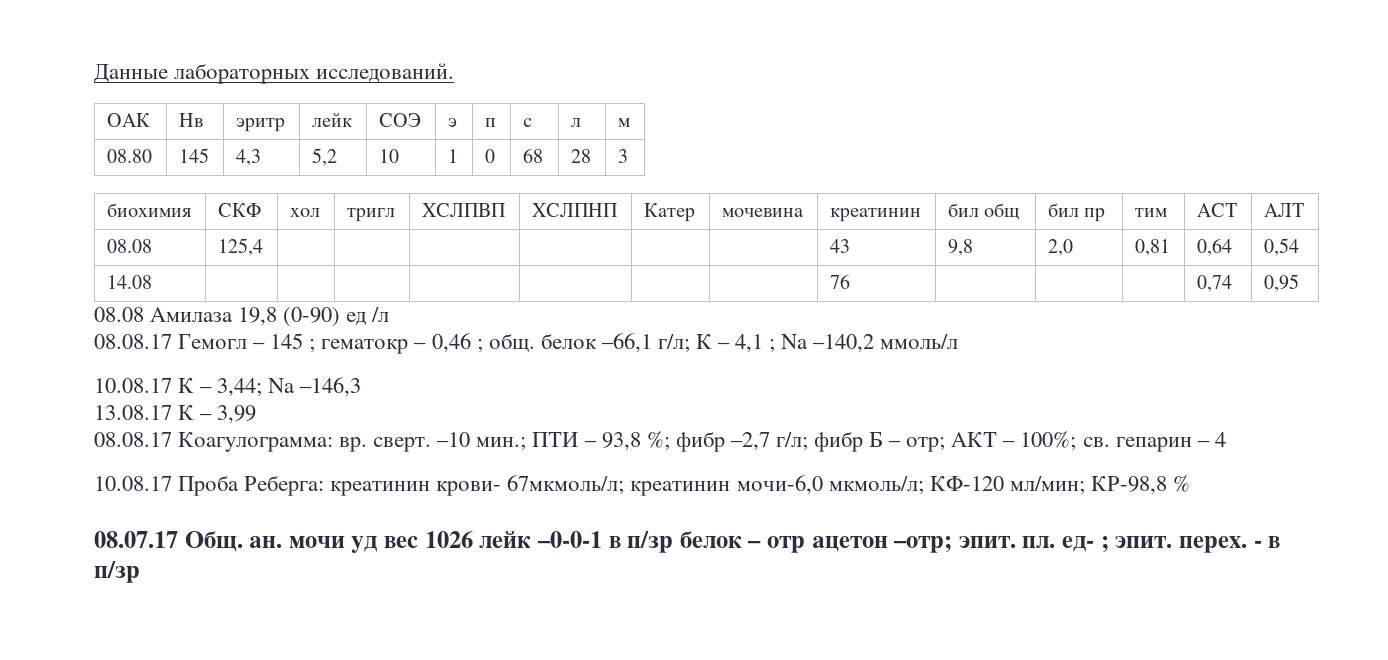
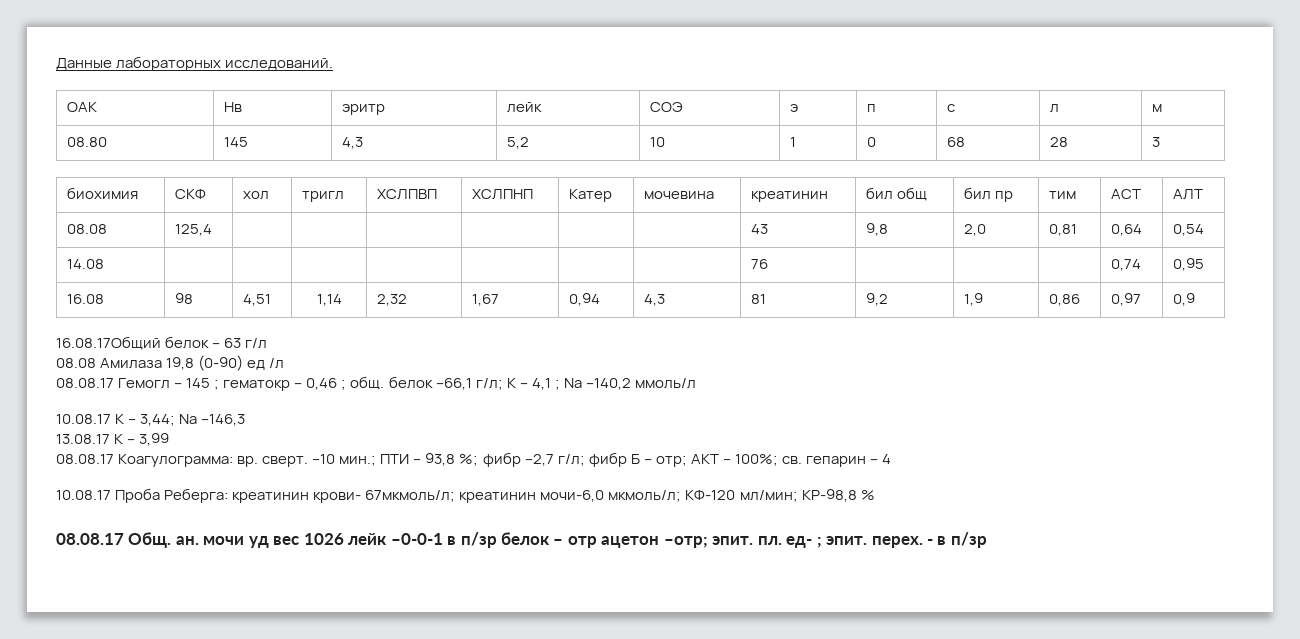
(1300, 283) none -> [66,294,104,304] [174,293,193,304] [242,294,271,306] [316,294,342,306] [376,294,407,306] [471,294,499,306] [568,293,600,306] [643,294,665,306] [750,294,766,304] [865,293,888,306] [963,293,983,306] [1048,294,1080,306] [1110,293,1141,306] [1172,293,1195,306] [56,336,268,350] // 16.08 | 98 | 4,51 | 1,14 | 2,32 | 1,67 | 0,94 | 4,3 | 81 | 9,2 | 1,9 | 0,86 | 0,97 | 0,9 // 16.08.17Общий белок – 63 г/л
[94,531,178,548] 08.07.17 -> [56,533,124,545] 08.08.17

